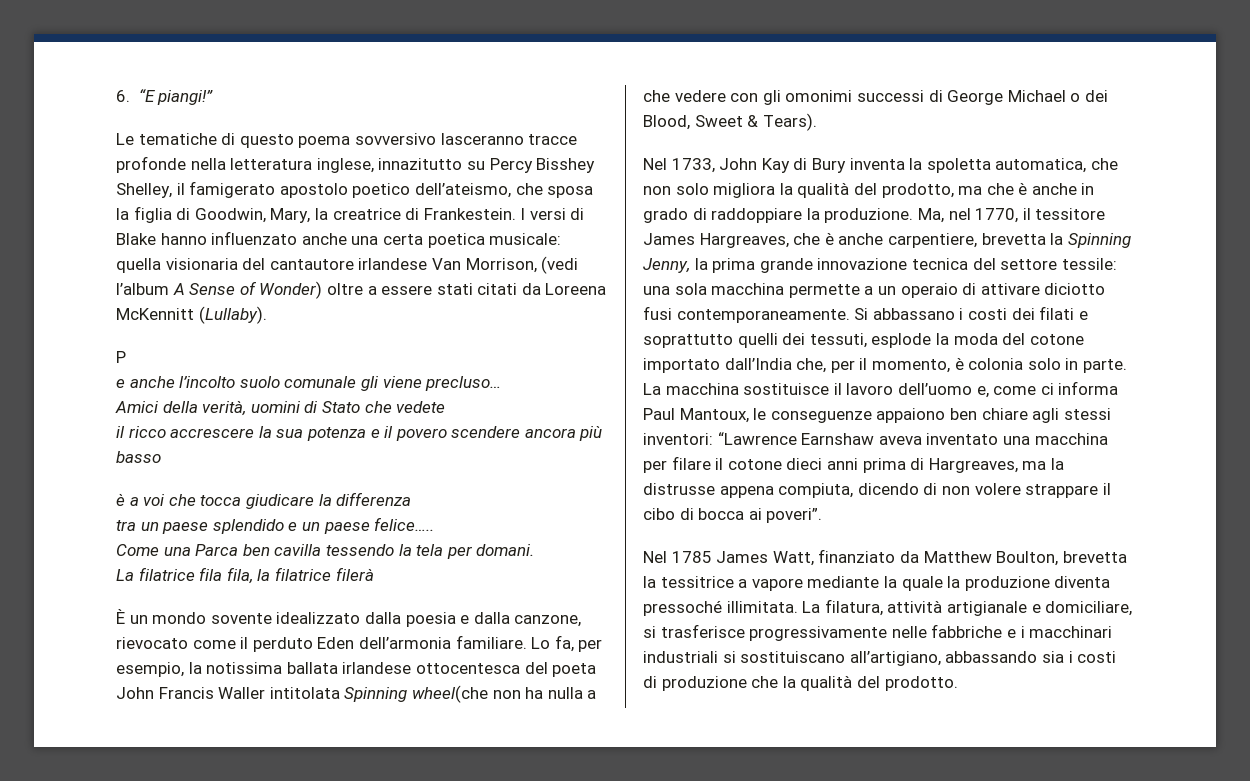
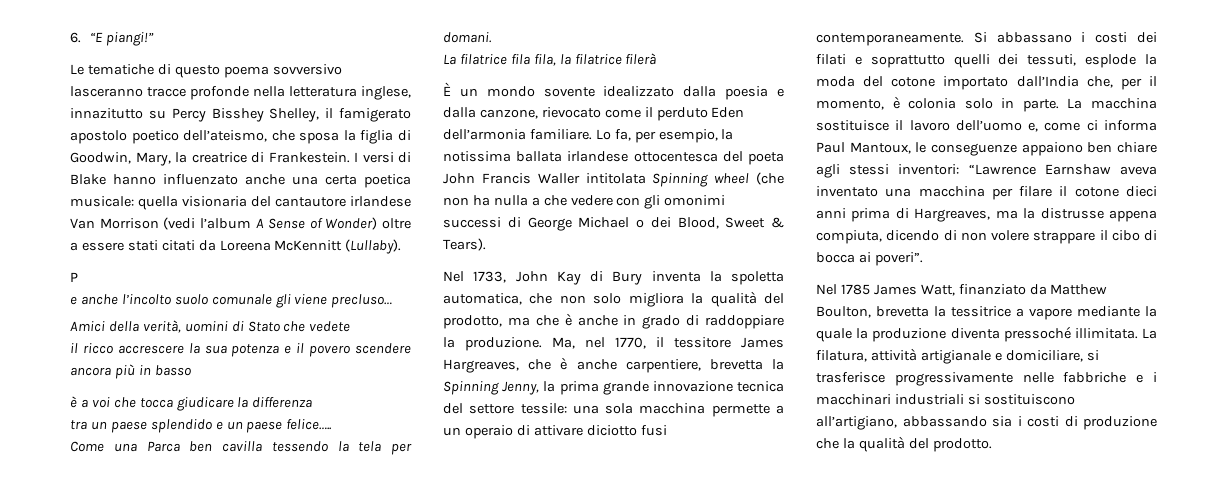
[465,258,537,273] Morrison, -> [99,218,159,229] Morrison
(603, 433) none -> [138,365,151,375] in
[411,685,488,703] wheel(che -> [714,172,784,185] wheel (che
[740,651,846,663] sostituiscano -> [983,394,1075,405] sostituiscono

